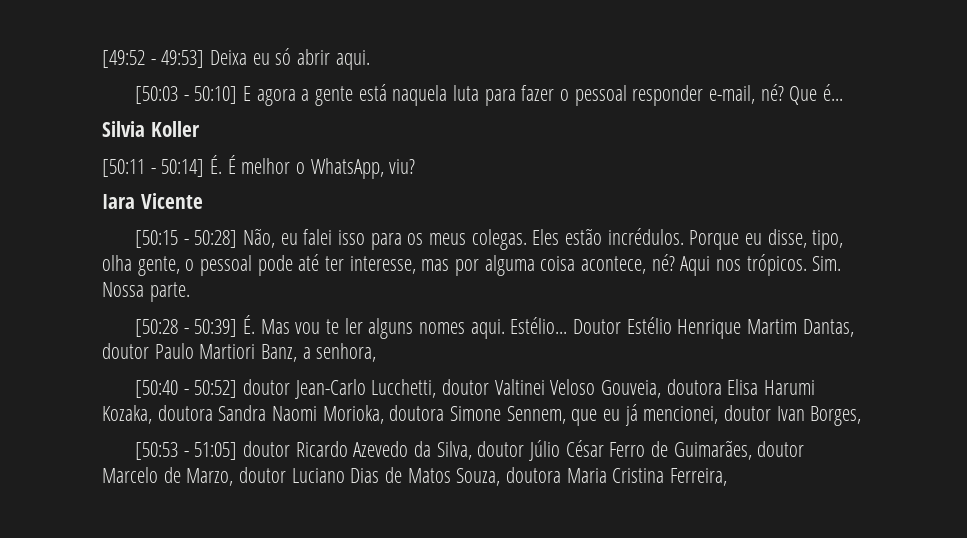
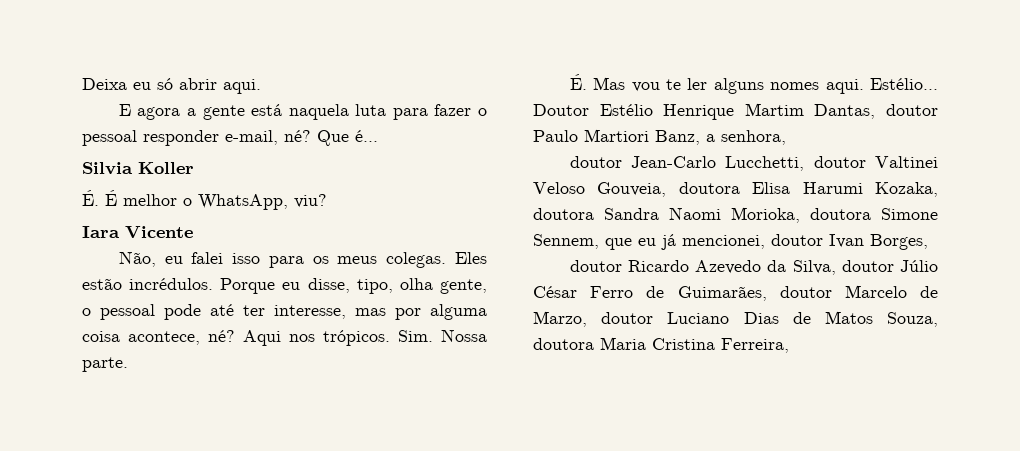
[102,50,205,68] [49:52 - 49:53] -> (82, 84) none
[134,86,238,104] [50:03 - 50:10] -> (261, 86) none
[102,159,205,177] [50:11 - 50:14] -> (194, 168) none
[134,230,238,248] [50:15 - 50:28] -> (193, 232) none
[134,319,238,337] [50:28 - 50:39] -> (128, 364) none
[134,380,238,398] [50:40 - 50:52] -> (786, 137) none
[134,442,238,460] [50:53 - 51:05] -> (928, 242) none

